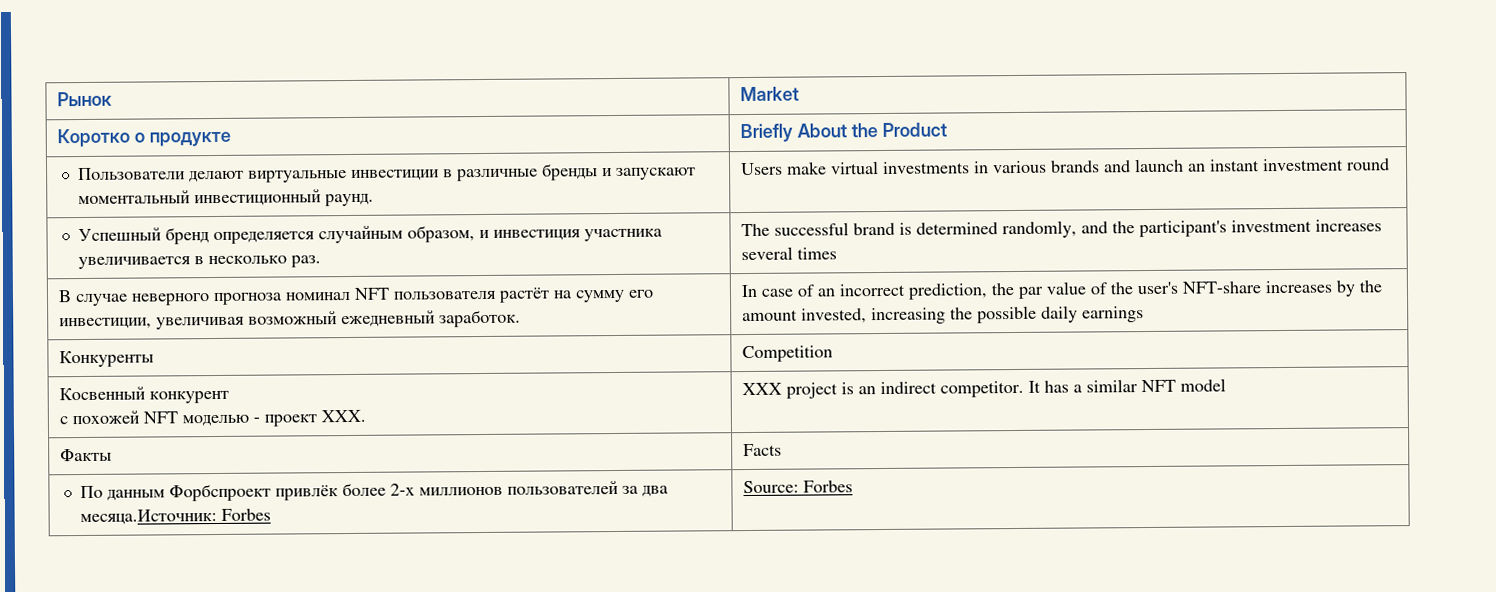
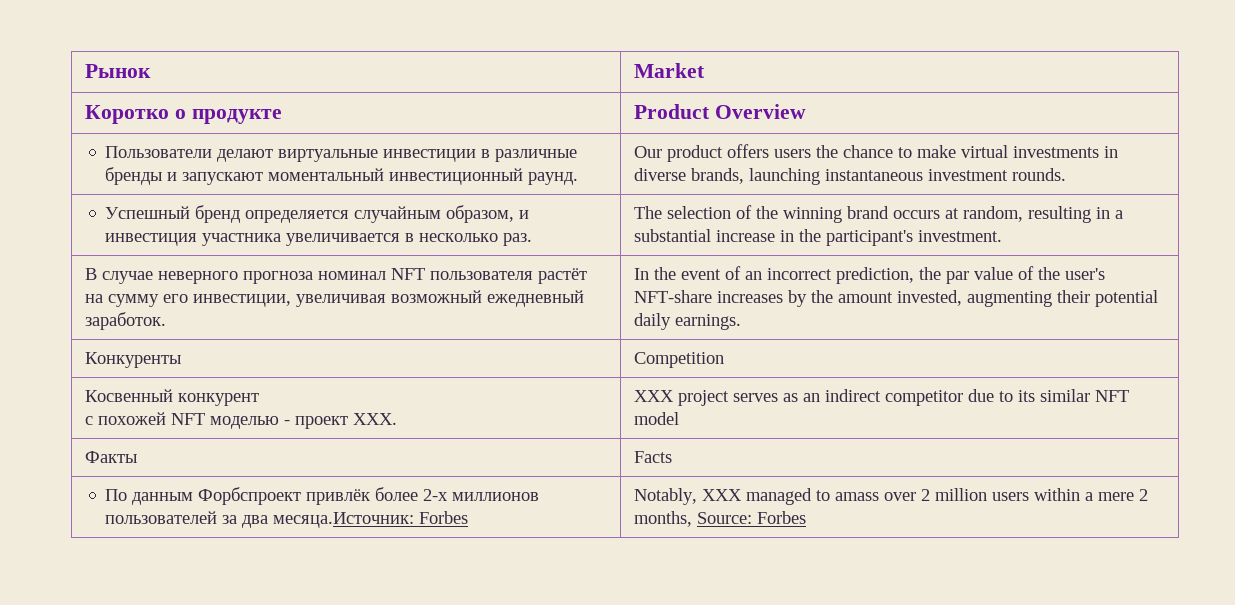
[740,123,878,143] Briefly About the -> (282, 116) none
(947, 129) none -> [714,104,806,119] Overview
[741,158,1391,176] Users make virtual investments in various brands and launch an instant investment round -> [634,144,1119,162] [634,168,1067,185] Our product offers users the chance to make virtual investments in diverse brands, launching instantaneous investment rounds.
[774,219,1383,239] [741,246,838,261] successful brand is determined randomly, and the participant's investment increases several times -> [667,205,1124,223] [634,229,1003,246] selection of the winning brand occurs at random, resulting in a substantial increase in the participant's investment.
[761,288,795,297] case -> [654,267,722,280] the event
[871,305,1145,325] increasing the possible daily earnings -> [967,290,1159,307] [634,313,742,330] augmenting their potential daily earnings.
[841,380,1083,398] is an indirect competitor. It has a -> [733,389,1036,406] serves as an indirect competitor due to its
(271, 514) none -> [634,488,1149,505] [634,511,693,527] Notably, XXX managed to amass over 2 million users within a mere 2 months,

